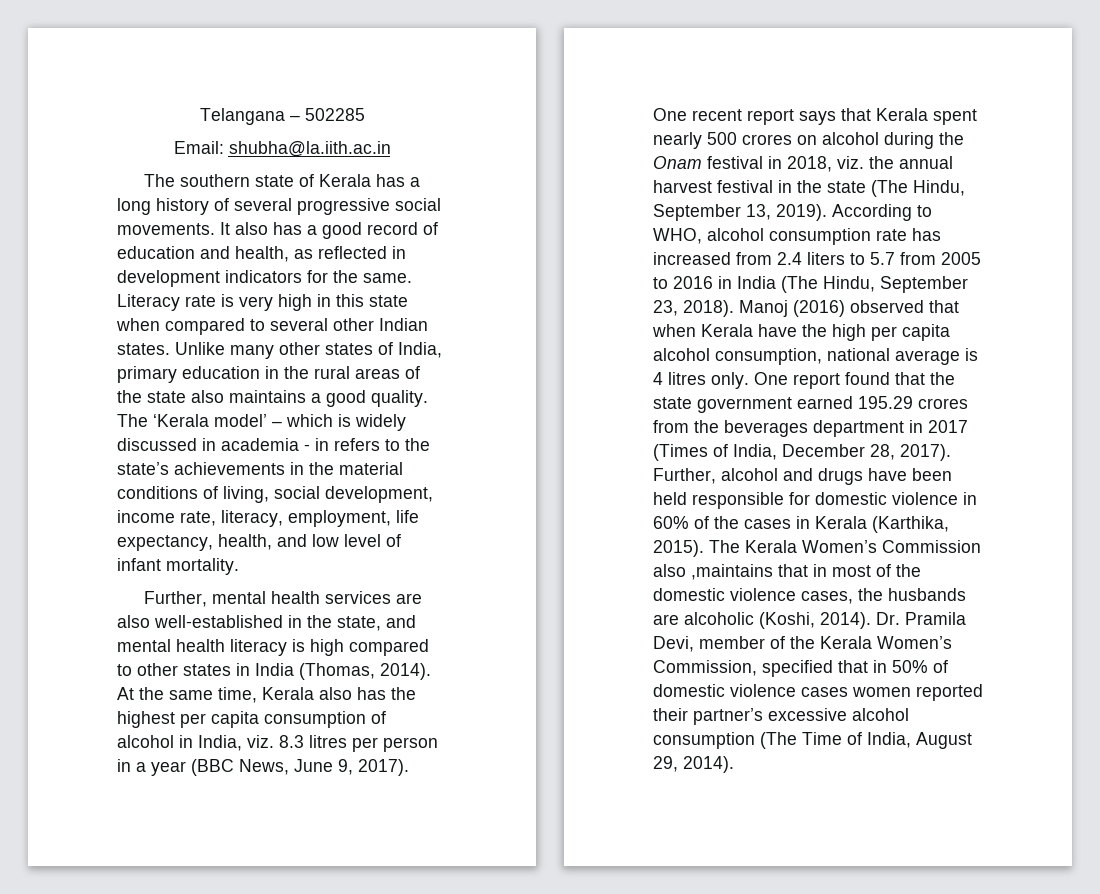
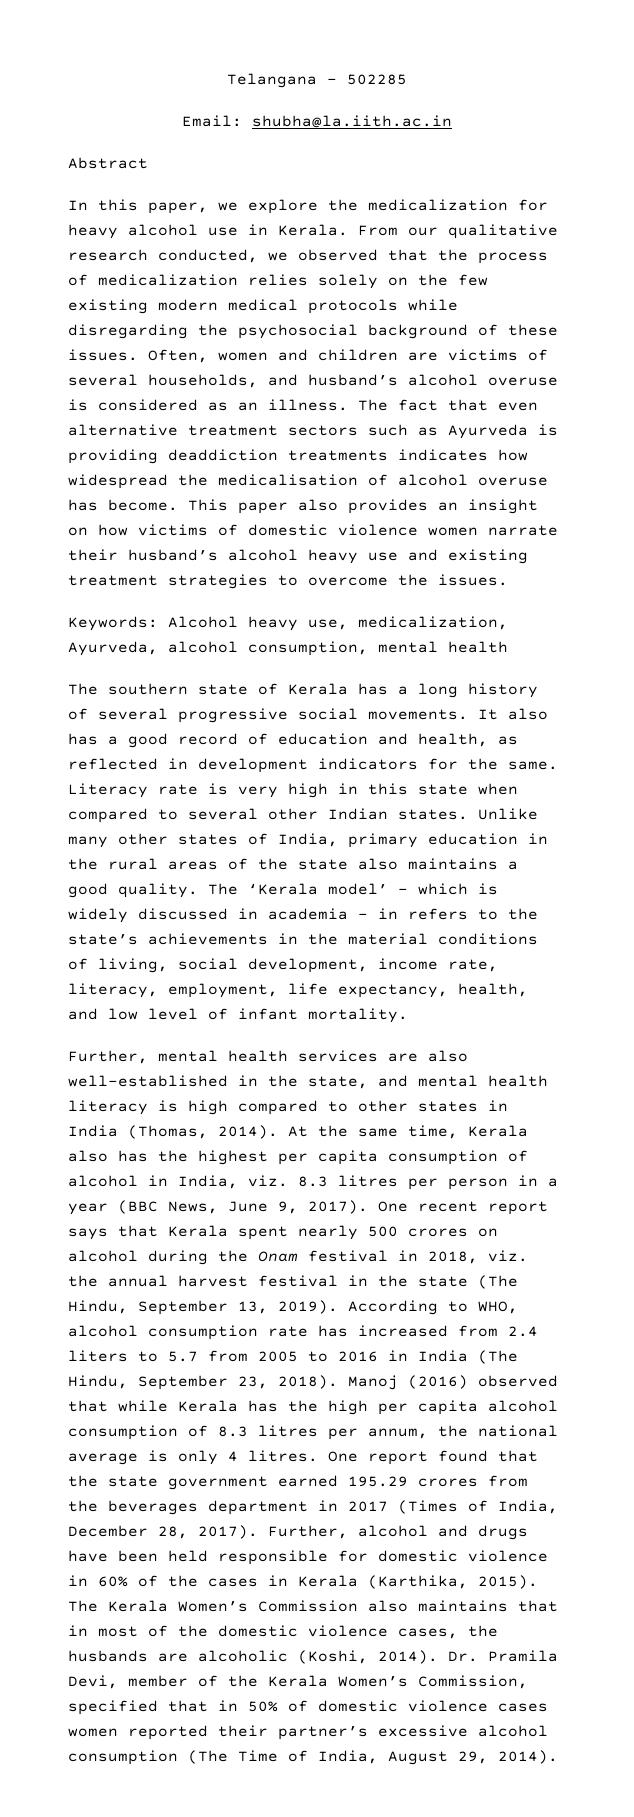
(391, 149) none -> [68,157,148,169] [68,199,548,214] [68,224,558,239] [68,249,548,264] [68,274,488,289] [68,299,458,314] [68,324,558,339] [68,349,548,363] [68,374,558,388] [68,399,538,411] [68,424,558,439] [68,449,528,464] [68,474,548,489] [68,499,538,514] [68,524,558,536] [68,549,528,564] [68,574,508,589] [68,616,508,631] [68,641,508,656] // Abstract // In this paper, we explore the medicalization for heavy alcohol use in Kerala. From our qualitative research conducted, we observed that the process of medicalization relies solely on the few existing modern medical protocols while disregarding the psychosocial background of these issues. Often, women and children are victims of several households, and husband’s alcohol overuse is considered as an illness. The fact that even alternative treatment sectors such as Ayurveda is providing deaddiction treatments indicates how widespread the medicalisation of alcohol overuse has become. This paper also provides an insight on how victims of domestic violence women narrate their husband’s alcohol heavy use and existing treatment strategies to overcome the issues. // Keywords: Alcohol heavy use, medicalization, Ayurveda, alcohol consumption, mental health
[652,324,797,337] when Kerala have -> [118,1400,278,1412] while Kerala has
[715,348,978,365] [653,372,749,389] consumption, national average is 4 litres only. -> [68,1425,558,1440] [68,1450,318,1465] consumption of 8.3 litres per annum, the national average is only 4 litres.
[691,564,773,580] ,maintains -> [418,1600,508,1612] maintains

